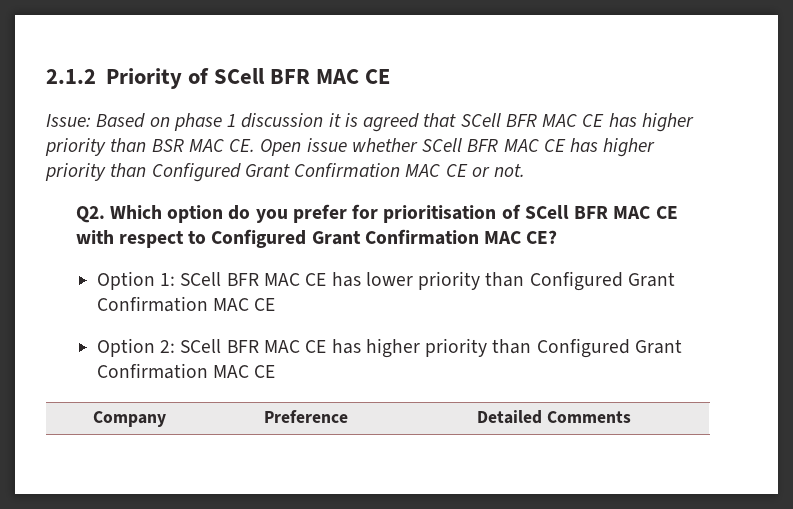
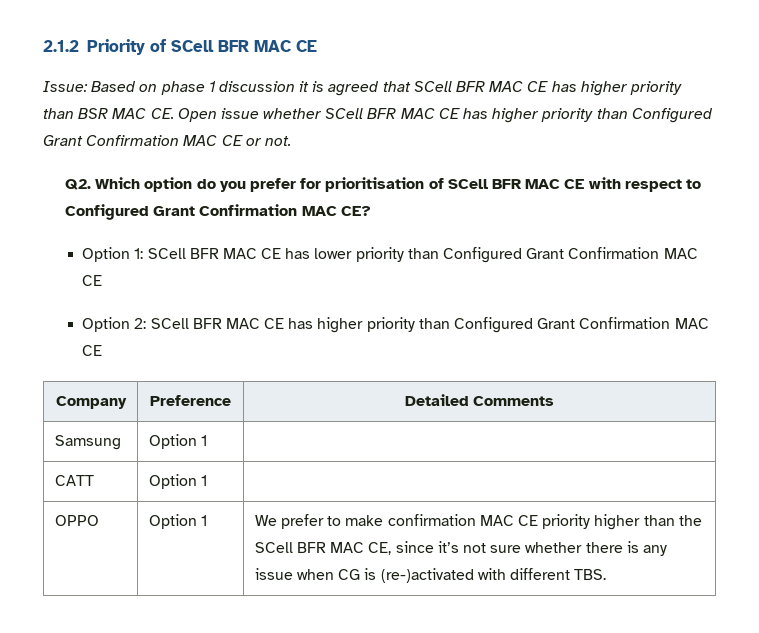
(631, 417) none -> [54,435,121,450] [148,434,208,449] [54,475,94,486] [148,474,208,489] [54,515,99,526] [148,514,208,529] [254,514,702,530] [254,541,667,556] [254,568,607,583] // Samsung | Option 1 | // CATT | Option 1 | // OPPO | Option 1 | We prefer to make confirmation MAC CE priority higher than the SCell BFR MAC CE, since it’s not sure whether there is any issue when CG is (re-)activated with different TBS.

